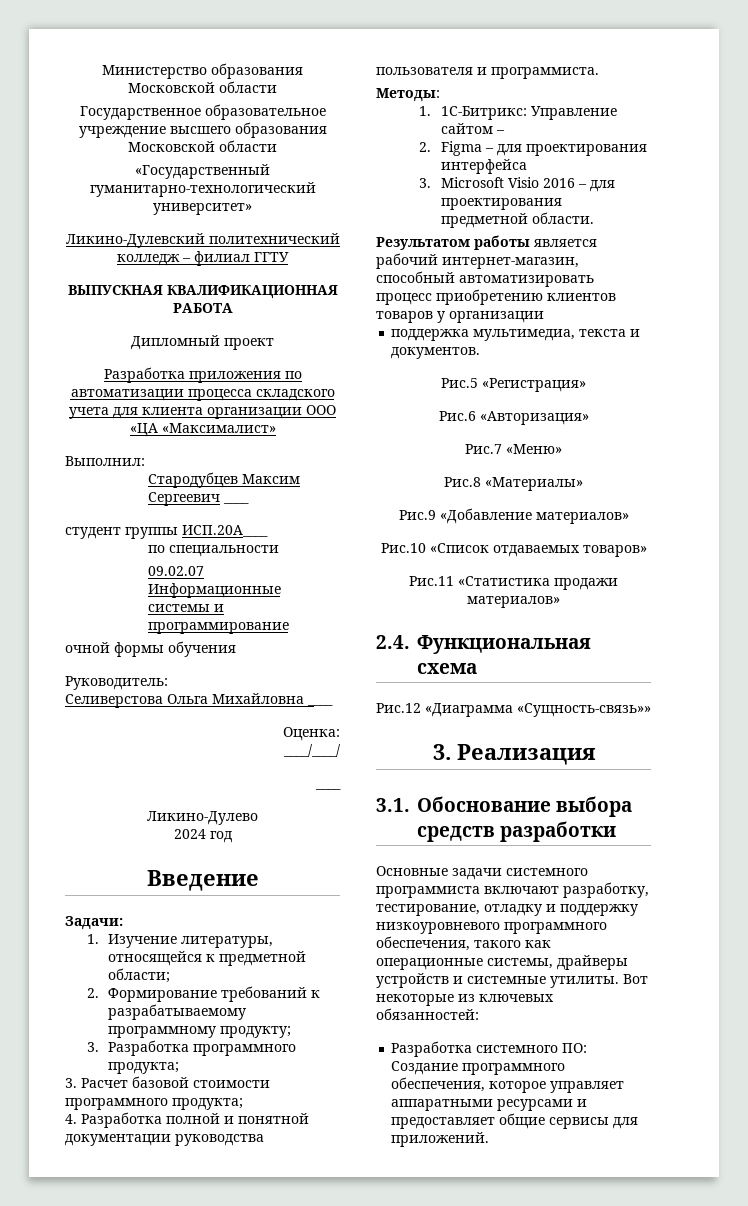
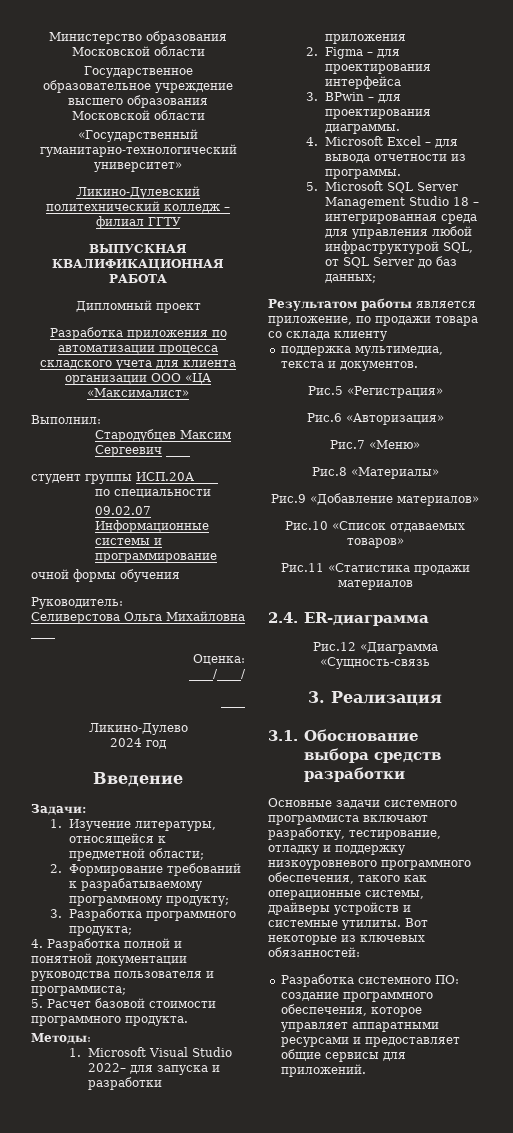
[65,1076,270,1088] [65,1098,243,1110] // 3. Расчет базовой стоимости программного продукта; -> (132, 931) none
[491,67,599,79] [376,88,440,102] [419,106,617,120] [440,123,505,134] программиста. // Методы: // 1. 1С-Битрикс: Управление сайтом – -> [31,986,126,996] [31,998,216,1008] [31,1016,188,1026] [31,1033,91,1044] [68,1047,232,1057] [87,1063,220,1075] [87,1077,162,1090] [324,34,406,44] программиста; // 5. Расчет базовой стоимости программного продукта. // Методы: // 1. Microsoft Visual Studio 2022– для запуска и разработки приложения
[440,177,615,192] [440,198,562,210] [440,212,594,228] [376,235,597,250] [376,253,579,269] [376,271,594,287] [376,289,616,305] [376,311,544,323] Microsoft Visio 2016 – для проектирования предметной области. // Результатом работы является рабочий интернет-магазин, способный автоматизировать процесс приобретению клиентов товаров у организации -> [324,92,401,103] [324,109,431,119] [324,124,400,134] [305,136,458,148] [324,154,466,163] [324,169,401,179] [305,181,458,193] [324,196,479,209] [324,214,477,224] [324,226,472,239] [324,241,473,254] [324,256,457,268] [324,274,376,283] [268,298,476,311] [268,316,478,326] [268,331,387,341] BPwin – для проектирования диаграммы. // 4. Microsoft Excel – для вывода отчетности из программы. // 5. Microsoft SQL Server Management Studio 18 – интегрированная среда для управления любой инфраструктурой SQL, от SQL Server до баз данных; // Результатом работы является приложение, по продажи товара со склада клиенту
[467,596,560,608] материалов» -> [337,580,413,590] материалов
[417,635,591,654] [417,663,477,674] Функциональная схема -> [303,612,429,626] ER-диаграмма
[517,703,651,717] «Сущность-связь»» -> [320,657,430,669] «Сущность-связь
[391,1061,459,1075] Создание -> [280,992,339,1001] создание

